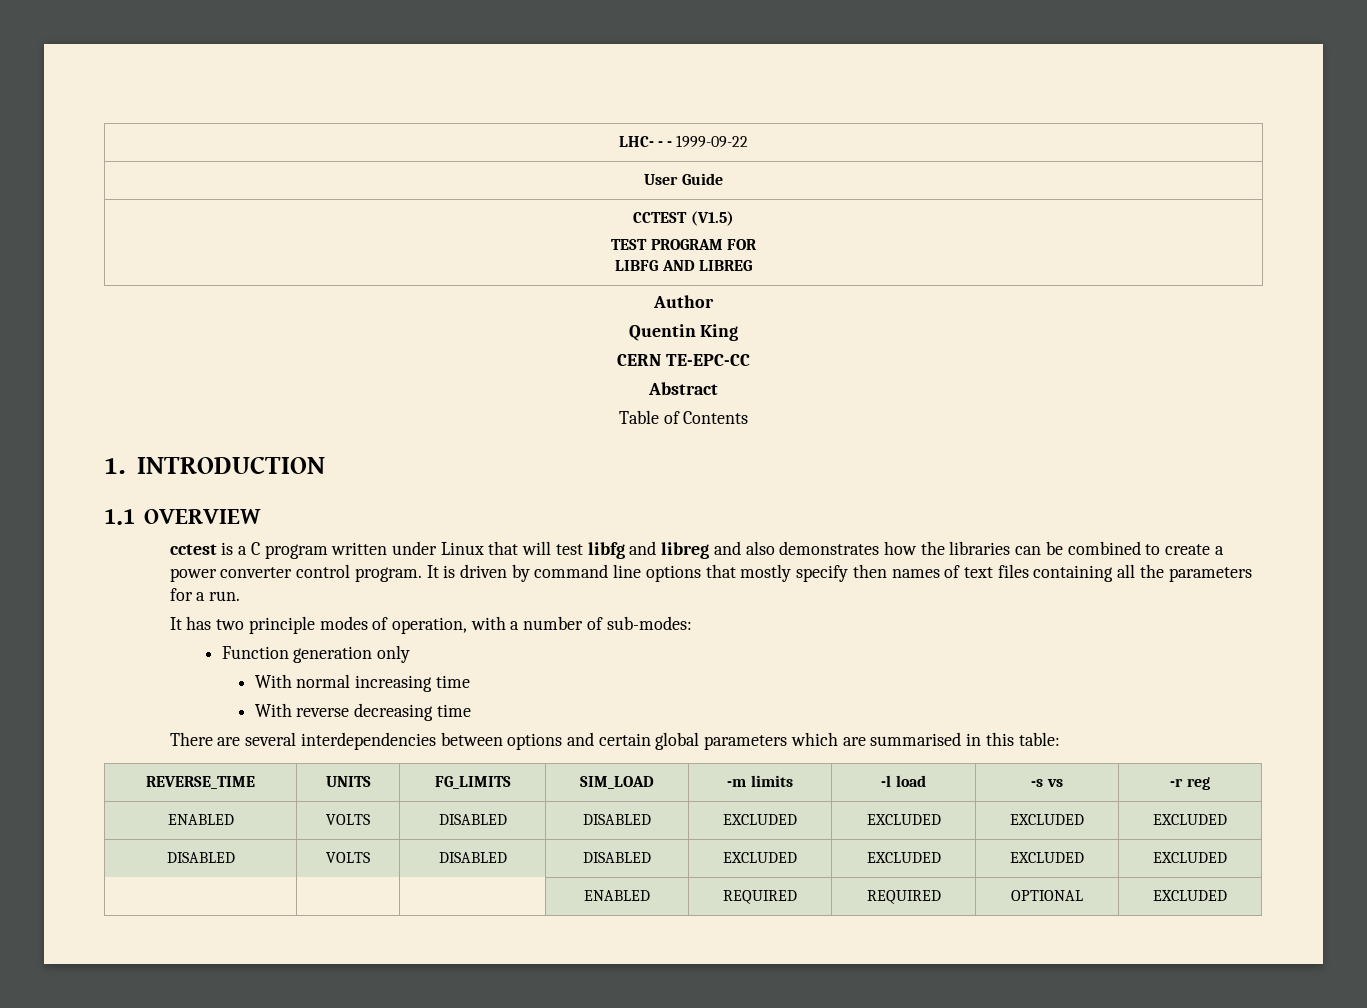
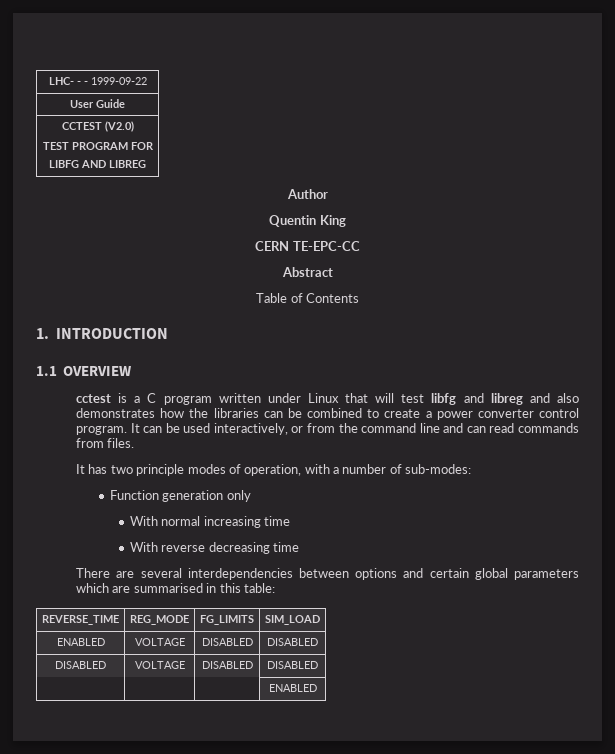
[690,211,734,226] (V1.5) -> [104,121,134,132] (V2.0)
[443,564,1252,582] [169,588,241,601] is driven by command line options that mostly specify then names of text files containing all the parameters for a run. -> [143,423,579,435] [76,438,135,448] can be used interactively, or from the command line and can read commands from files.
[325,776,371,787] UNITS -> [130,615,189,625] REG_MODE
[727,775,793,787] [881,775,926,787] [1031,779,1063,787] [1170,777,1210,790] [167,814,234,825] [326,814,370,825] [438,814,507,825] [583,814,651,825] [723,814,797,825] [866,814,941,825] [1010,814,1084,825] [1153,814,1227,825] [166,852,235,863] [326,852,370,863] [438,852,507,863] [583,852,651,863] [723,852,797,863] [866,852,941,863] [1010,852,1084,863] [1153,852,1227,863] [584,890,650,901] [723,890,797,904] [866,890,941,904] [1011,890,1083,901] [1153,890,1227,901] | -m limits | -l load | -s vs | -r reg // ENABLED | VOLTS | DISABLED | DISABLED | EXCLUDED | EXCLUDED | EXCLUDED | EXCLUDED // DISABLED | VOLTS | DISABLED | DISABLED | EXCLUDED | EXCLUDED | EXCLUDED | EXCLUDED // | | | ENABLED | REQUIRED | REQUIRED | OPTIONAL | EXCLUDED -> [56,638,105,646] [134,638,185,646] [201,638,253,646] [267,638,318,646] [55,661,106,669] [134,661,185,669] [201,661,253,669] [267,661,318,669] [268,684,317,692] // ENABLED | VOLTAGE | DISABLED | DISABLED // DISABLED | VOLTAGE | DISABLED | DISABLED // | | | ENABLED

